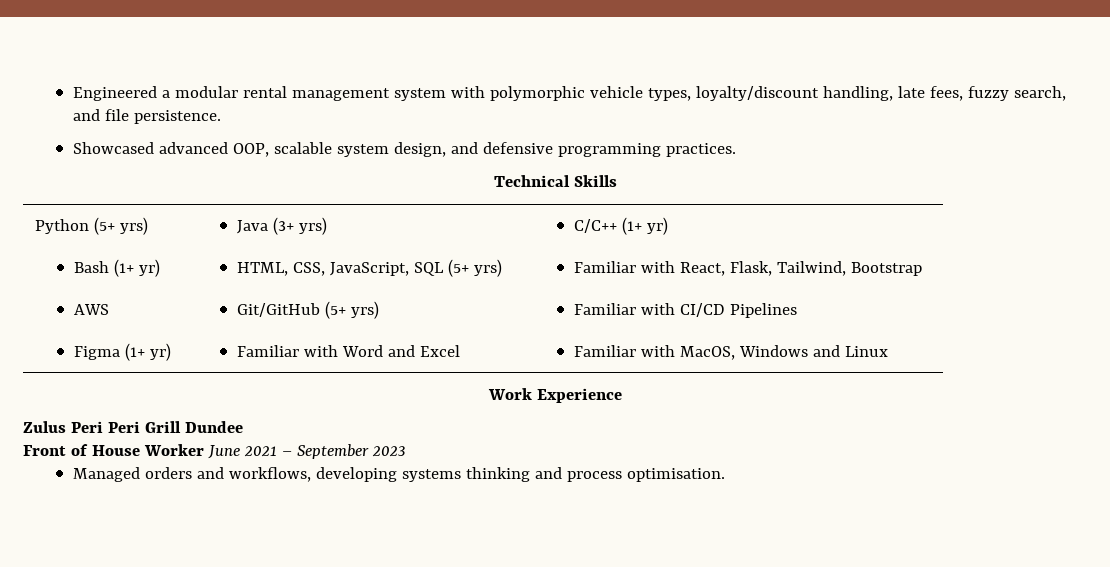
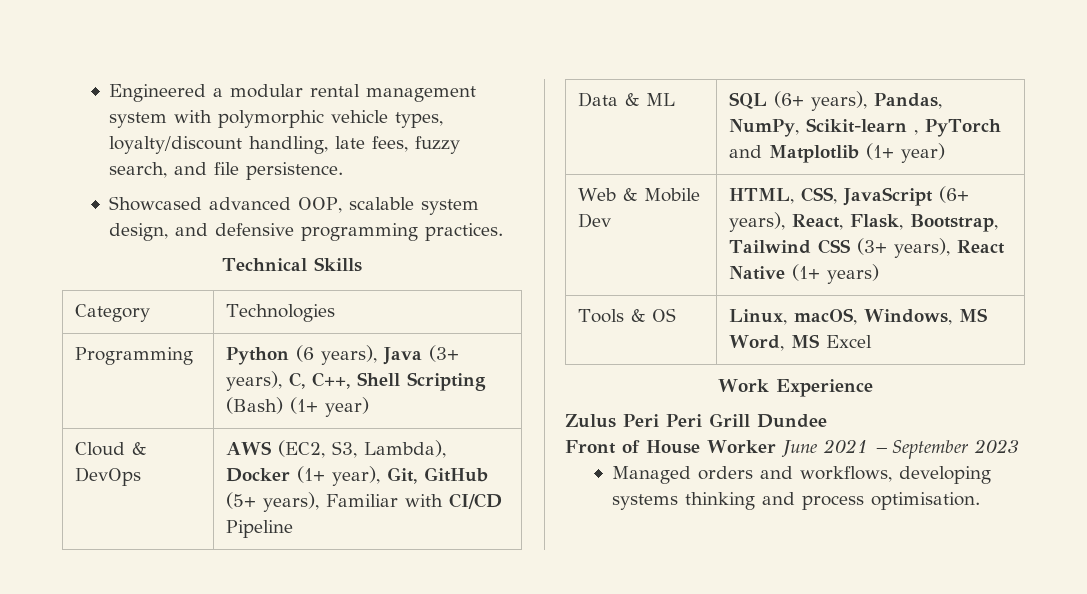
[35,217,149,235] [236,217,327,235] [573,217,668,235] [73,259,160,277] [236,259,502,277] [573,261,922,276] [73,304,109,315] [236,301,379,319] [573,303,797,318] [73,343,171,361] [236,345,460,357] [573,345,888,360] Python (5+ yrs) | Java (3+ yrs) | C/C++ (1+ yr) // Bash (1+ yr) | HTML, CSS, JavaScript, SQL (5+ yrs) | Familiar with React, Flask, Tailwind, Bootstrap // AWS | Git/GitHub (5+ yrs) | Familiar with CI/CD Pipelines // Figma (1+ yr) | Familiar with Word and Excel | Familiar with MacOS, Windows and Linux -> [74,304,150,322] [225,304,335,322] [74,347,193,365] [225,345,459,365] [225,371,486,391] [225,397,369,417] [74,442,146,456] [74,467,141,486] [225,440,446,458] [225,466,488,486] [225,492,502,512] [225,520,293,538] [577,92,675,107] [728,91,942,111] [728,118,1001,137] [728,143,945,163] [577,188,700,202] [577,213,611,228] [728,186,969,206] [728,212,998,232] [728,238,1005,258] [728,264,879,284] [577,308,676,323] [728,308,988,325] [728,334,872,351] Category | Technologies // Programming | Python (6 years), Java (3+ years), C, C++, Shell Scripting (Bash) (1+ year) // Cloud & DevOps | AWS (EC2, S3, Lambda), Docker (1+ year), Git, GitHub (5+ years), Familiar with CI/CD Pipeline // Data & ML | SQL (6+ years), Pandas, NumPy, Scikit-learn , PyTorch and Matplotlib (1+ year) // Web & Mobile Dev | HTML, CSS, JavaScript (6+ years), React, Flask, Bootstrap, Tailwind CSS (3+ years), React Native (1+ years) // Tools & OS | Linux, macOS, Windows, MS Word, MS Excel

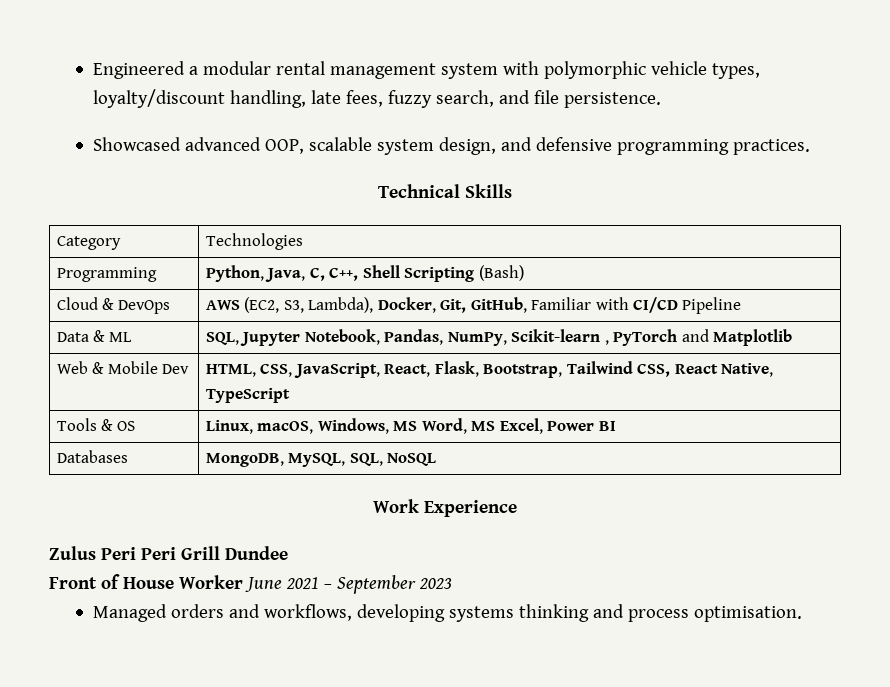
[225,345,459,365] [225,371,282,391] Python (6 years), Java (3+ years), -> [205,265,306,282] Python, Java,
[289,397,369,417] (1+ year) -> (524, 273) none
[225,466,488,486] [225,492,319,512] Docker (1+ year), Git, GitHub (5+ years), -> [377,297,527,313] Docker, Git, GitHub,
[728,91,867,111] SQL (6+ years), -> [205,329,380,346] SQL, Jupyter Notebook,
[865,143,945,163] (1+ year) -> (793, 337) none
[842,186,969,206] [728,212,785,232] JavaScript (6+ years), -> [293,363,380,378] JavaScript,
[817,238,1005,258] [728,264,879,284] CSS (3+ years), React Native (1+ years) -> [637,363,774,377] [205,388,290,403] CSS, React Native, TypeScript
[825,335,872,348] Excel -> [499,418,616,434] [56,450,128,463] [205,453,437,467] Excel, Power BI // Databases | MongoDB, MySQL, SQL, NoSQL

